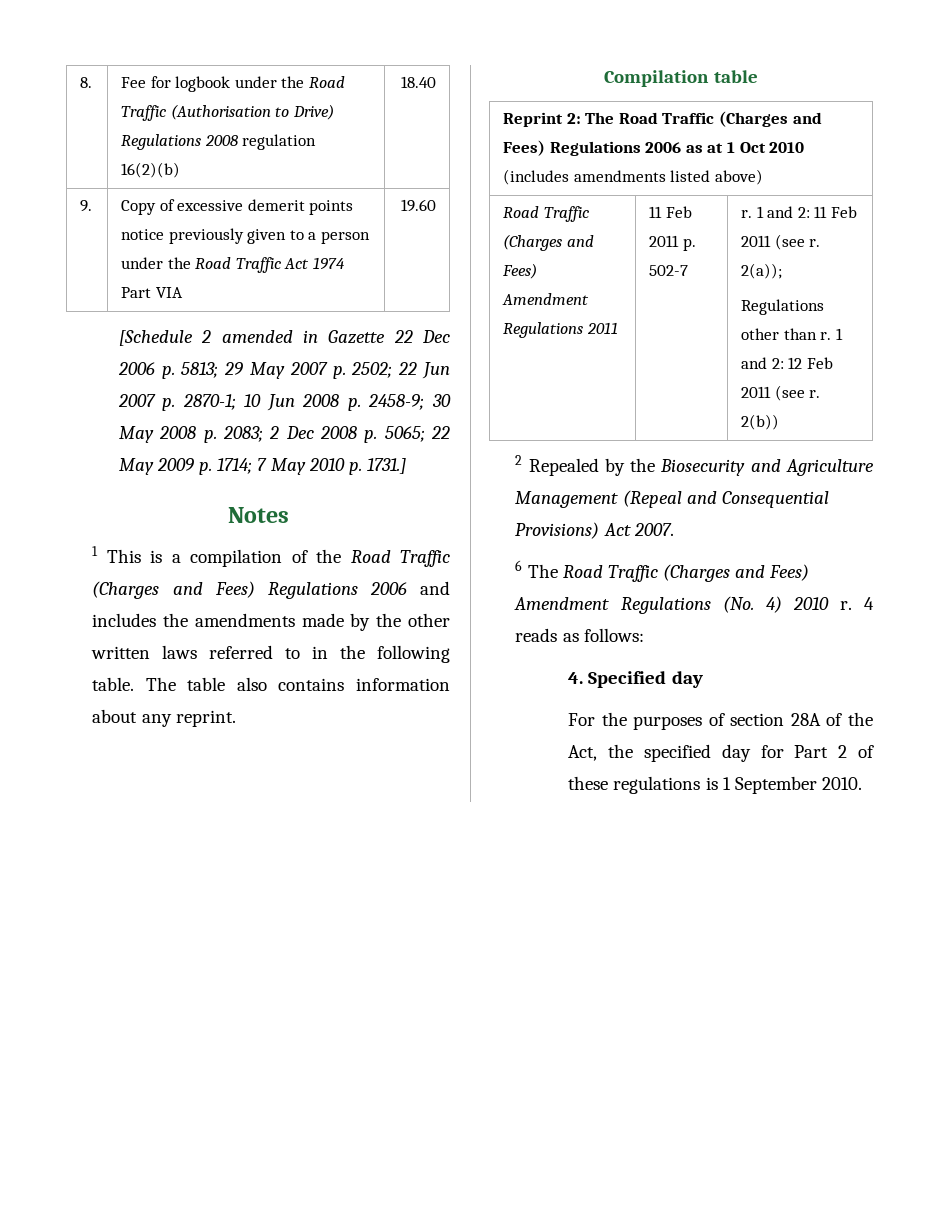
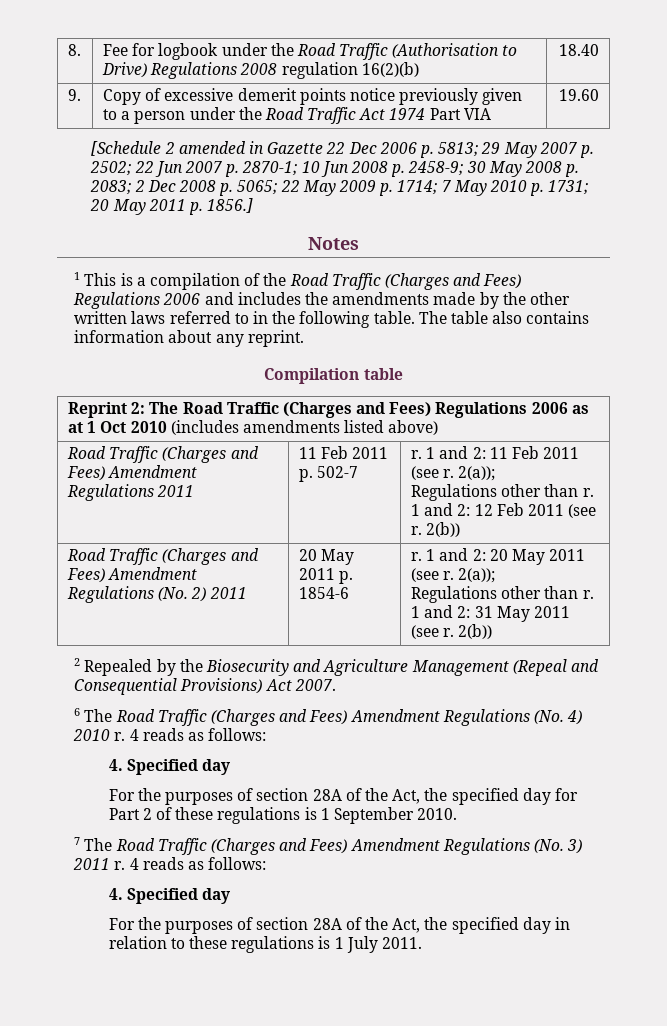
[366,458,406,474] 1731.] -> [548,180,589,195] [90,198,254,215] 1731; 20 May 2011 p. 1856.]
(780, 422) none -> [66,548,259,565] [66,567,198,583] [66,586,247,603] [298,549,355,565] [298,568,354,584] [298,587,349,599] [410,548,586,565] [410,568,496,583] [410,586,594,603] [410,605,570,622] [410,624,493,639] // Road Traffic (Charges and Fees) Amendment Regulations (No. 2) 2011 | 20 May 2011 p. 1854-6 | r. 1 and 2: 20 May 2011 (see r. 2(a)); // Regulations other than r. 1 and 2: 31 May 2011 (see r. 2(b))
(862, 783) none -> [74,837,583,855] [73,857,267,870] [108,888,231,904] [108,917,570,934] [108,936,422,953] // 7 The Road Traffic (Charges and Fees) Amendment Regulations (No. 3) 2011 r. 4 reads as follows: // 4. Specified day // For the purposes of section 28A of the Act, the specified day in relation to these regulations is 1 July 2011.

